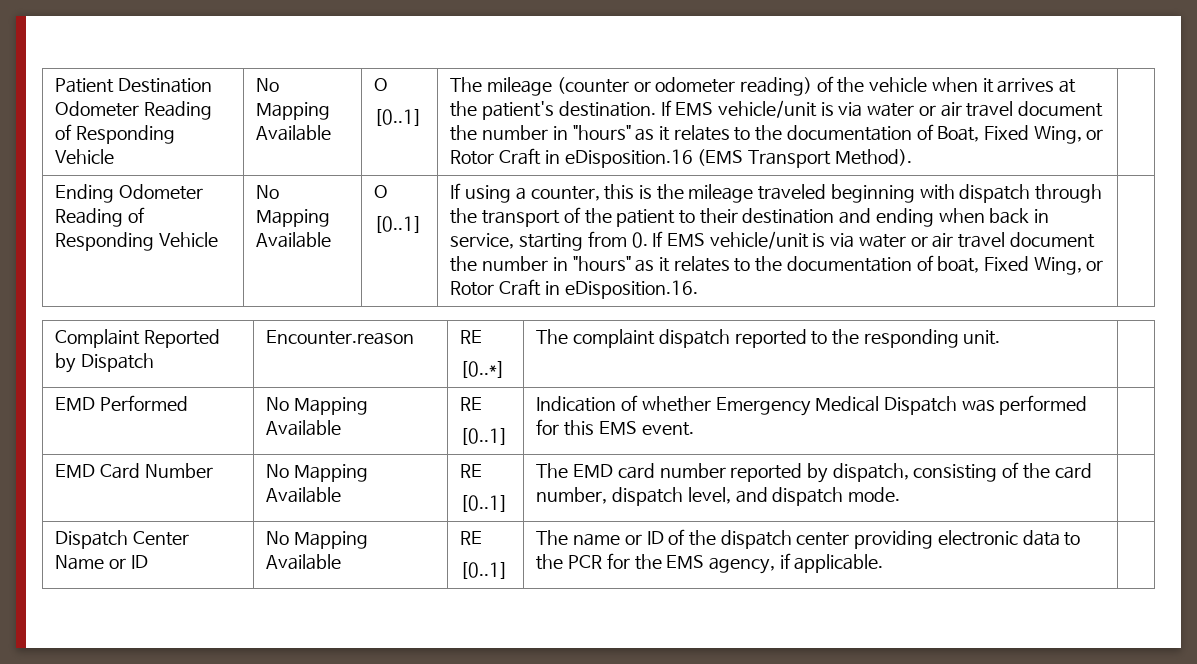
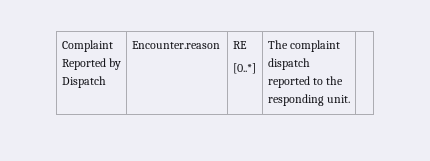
[55,78,213,93] [55,101,213,120] [55,124,176,144] [55,149,115,164] [256,78,280,92] [256,102,331,120] [256,125,332,141] [374,78,389,91] [374,109,423,126] [450,76,1077,96] [450,100,1104,120] [450,124,1104,144] [450,148,912,168] [55,184,204,203] [55,207,146,227] [55,232,219,251] [256,185,280,199] [256,209,331,227] [256,232,332,248] [374,185,389,198] [374,216,423,233] [450,183,1103,203] [450,207,1050,227] [450,231,1095,251] [450,255,1104,275] [450,279,698,299] Patient Destination Odometer Reading of Responding Vehicle | No Mapping Available | O // [0..1] | The mileage (counter or odometer reading) of the vehicle when it arrives at the patient's destination. If EMS vehicle/unit is via water or air travel document the number in "hours" as it relates to the documentation of Boat, Fixed Wing, or Rotor Craft in eDisposition.16 (EMS Transport Method). | // Ending Odometer Reading of Responding Vehicle | No Mapping Available | O // [0..1] | If using a counter, this is the mileage traveled beginning with dispatch through the transport of the patient to their destination and ending when back in service, starting from 0. If EMS vehicle/unit is via water or air travel document the number in "hours" as it relates to the documentation of boat, Fixed Wing, or Rotor Craft in eDisposition.16. | // -> (61, 46) none
[55,395,189,411] [266,397,369,415] [266,420,342,436] [460,397,483,411] [460,428,509,445] [536,395,1088,416] [536,419,694,436] [55,463,213,479] [266,464,369,482] [266,487,342,503] [460,464,483,478] [460,495,509,512] [536,462,1092,483] [536,487,900,506] [55,530,190,549] [55,555,148,570] [266,531,369,549] [266,554,342,570] [460,531,483,545] [460,562,509,579] [536,529,1081,549] [536,553,884,574] // EMD Performed | No Mapping Available | RE // [0..1] | Indication of whether Emergency Medical Dispatch was performed for this EMS event. | // EMD Card Number | No Mapping Available | RE // [0..1] | The EMD card number reported by dispatch, consisting of the card number, dispatch level, and dispatch mode. | // Dispatch Center Name or ID | No Mapping Available | RE // [0..1] | The name or ID of the dispatch center providing electronic data to the PCR for the EMS agency, if applicable. | -> (350, 99) none

